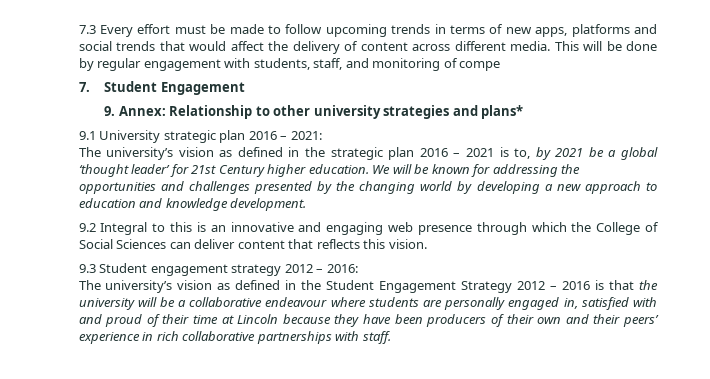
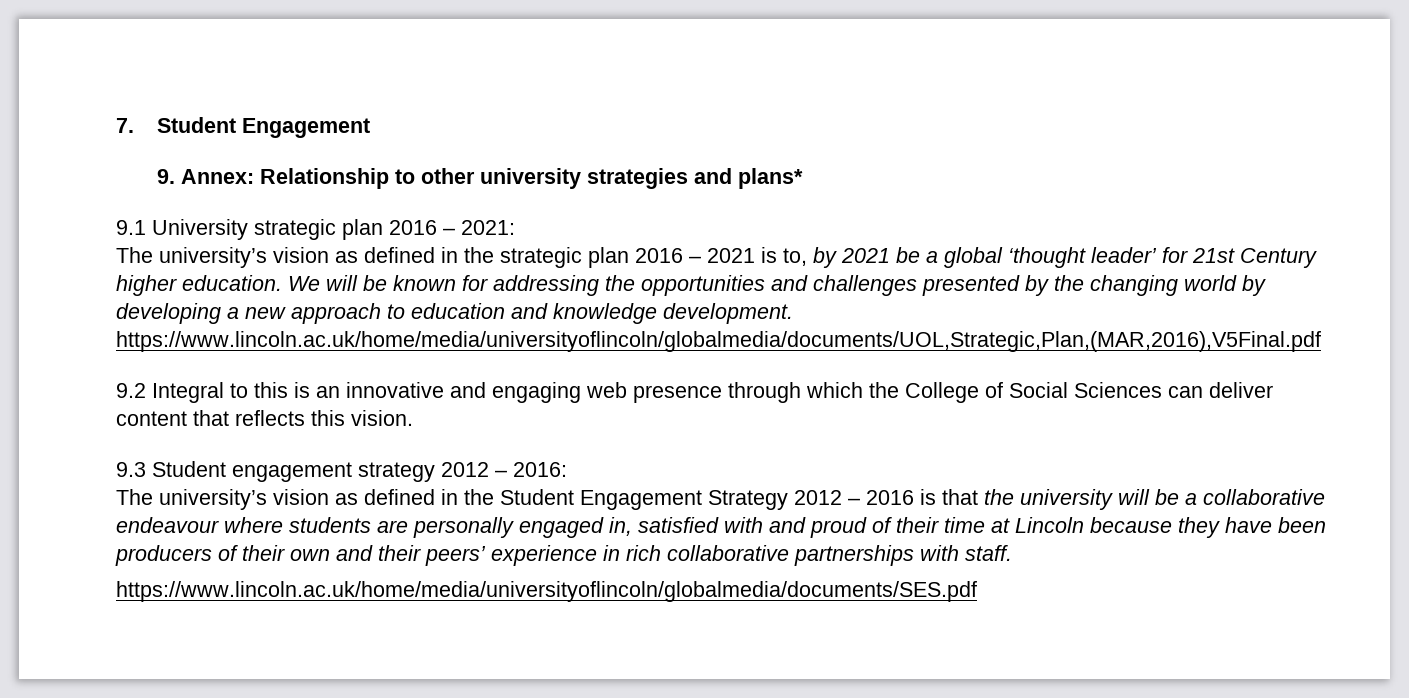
[78,24,657,37] [78,41,658,54] [78,58,501,71] 7.3 Every effort must be made to follow upcoming trends in terms of new apps, platforms and social trends that would affect the delivery of content across different media. This will be done by regular engagement with students, staff, and monitoring of compe // -> (116, 125) none
(307, 204) none -> [116,331,1322,352] https://www.lincoln.ac.uk/home/media/universityoflincoln/globalmedia/documents/UOL,Strategic,Plan,(MAR,2016),V5Final.pdf
(391, 337) none -> [116,581,978,602] // https://www.lincoln.ac.uk/home/media/universityoflincoln/globalmedia/documents/SES.pdf

